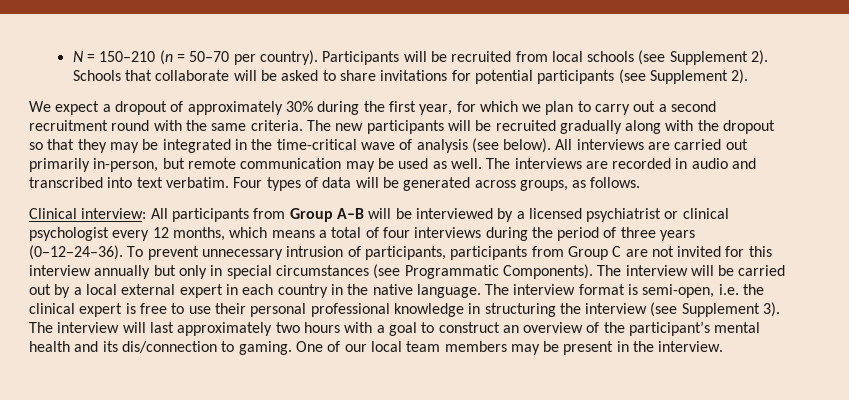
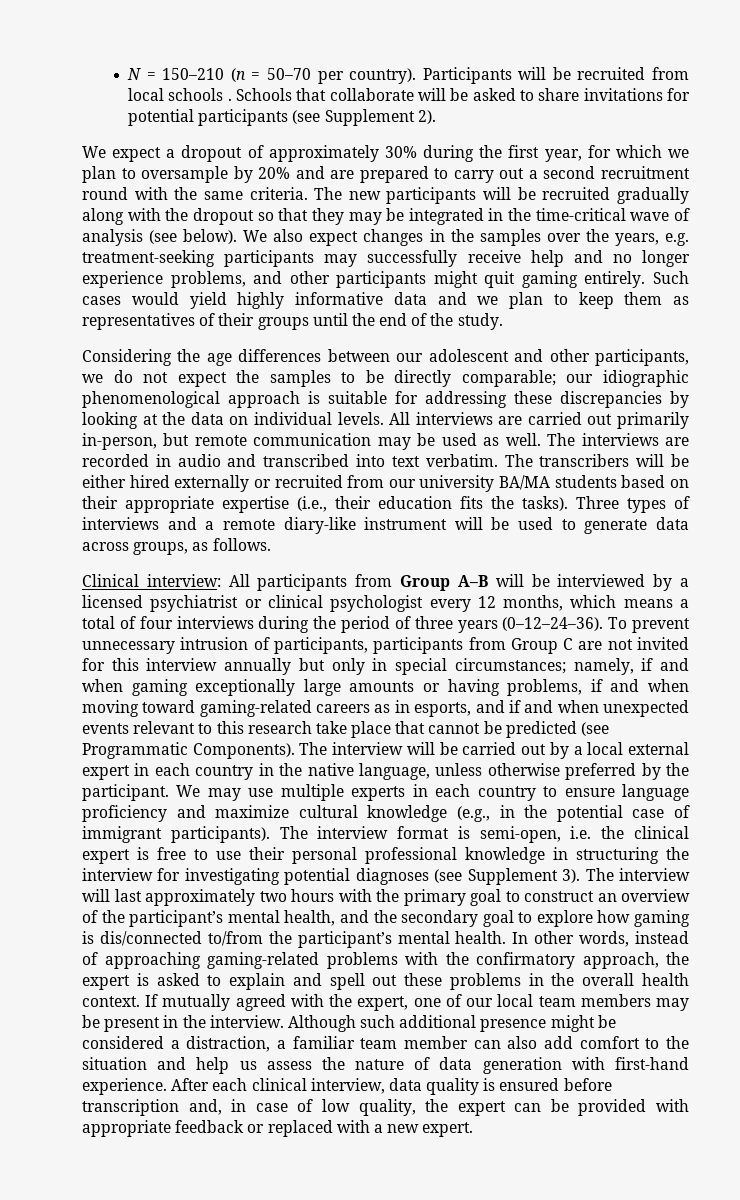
[638,50,769,65] (see Supplement 2). -> [227,98,232,101] .
(591, 106) none -> [141,166,449,183] oversample by 20% and are prepared to
(552, 145) none -> [243,229,690,246] [82,250,690,267] [82,271,689,288] [82,292,689,309] [82,313,503,330] [82,349,690,366] [82,370,689,387] [82,391,689,408] [82,412,384,429] We also expect changes in the samples over the years, e.g. treatment-seeking participants may successfully receive help and no longer experience problems, and other participants might quit gaming entirely. Such cases would yield highly informative data and we plan to keep them as representatives of their groups until the end of the study. // Considering the age differences between our adolescent and other participants, we do not expect the samples to be directly comparable; our idiographic phenomenological approach is suitable for addressing these discrepancies by looking at the data on individual levels.
[233,177,471,191] Four types of data will be generated -> [504,454,689,467] [82,475,689,492] [82,496,690,513] [82,517,689,534] The transcribers will be either hired externally or recruited from our university BA/MA students based on their appropriate expertise (i.e., their education fits the tasks). Three types of interviews and a remote diary-like instrument will be used to generate data
[275,265,369,276] circumstances -> [454,658,690,675] [82,679,690,696] [82,700,690,717] [82,721,577,738] circumstances; namely, if and when gaming exceptionally large amounts or having problems, if and when moving toward gaming-related careers as in esports, and if and when unexpected events relevant to this research take place that cannot be predicted
[416,284,481,298] language. -> [358,763,689,780] [82,784,689,801] [82,805,691,822] [82,826,270,843] language, unless otherwise preferred by the participant. We may use multiple experts in each country to ensure language proficiency and maximize cultural knowledge (e.g., in the potential case of immigrant participants).
(648, 308) none -> [157,868,429,885] for investigating potential diagnoses
[376,325,385,333] a -> [376,889,466,906] the primary
[29,341,323,355] health and its dis/connection to gaming. One -> [284,910,690,927] [82,931,689,948] [82,952,689,969] [82,973,689,990] [82,994,441,1011] health, and the secondary goal to explore how gaming is dis/connected to/from the participant’s mental health. In other words, instead of approaching gaming-related problems with the confirmatory approach, the expert is asked to explain and spell out these problems in the overall health context. If mutually agreed with the expert, one
(724, 346) none -> [287,1015,616,1032] [82,1036,689,1052] [82,1057,689,1074] [82,1078,612,1095] [82,1099,689,1116] [82,1120,474,1137] Although such additional presence might be considered a distraction, a familiar team member can also add comfort to the situation and help us assess the nature of data generation with first-hand experience. After each clinical interview, data quality is ensured before transcription and, in case of low quality, the expert can be provided with appropriate feedback or replaced with a new expert.

